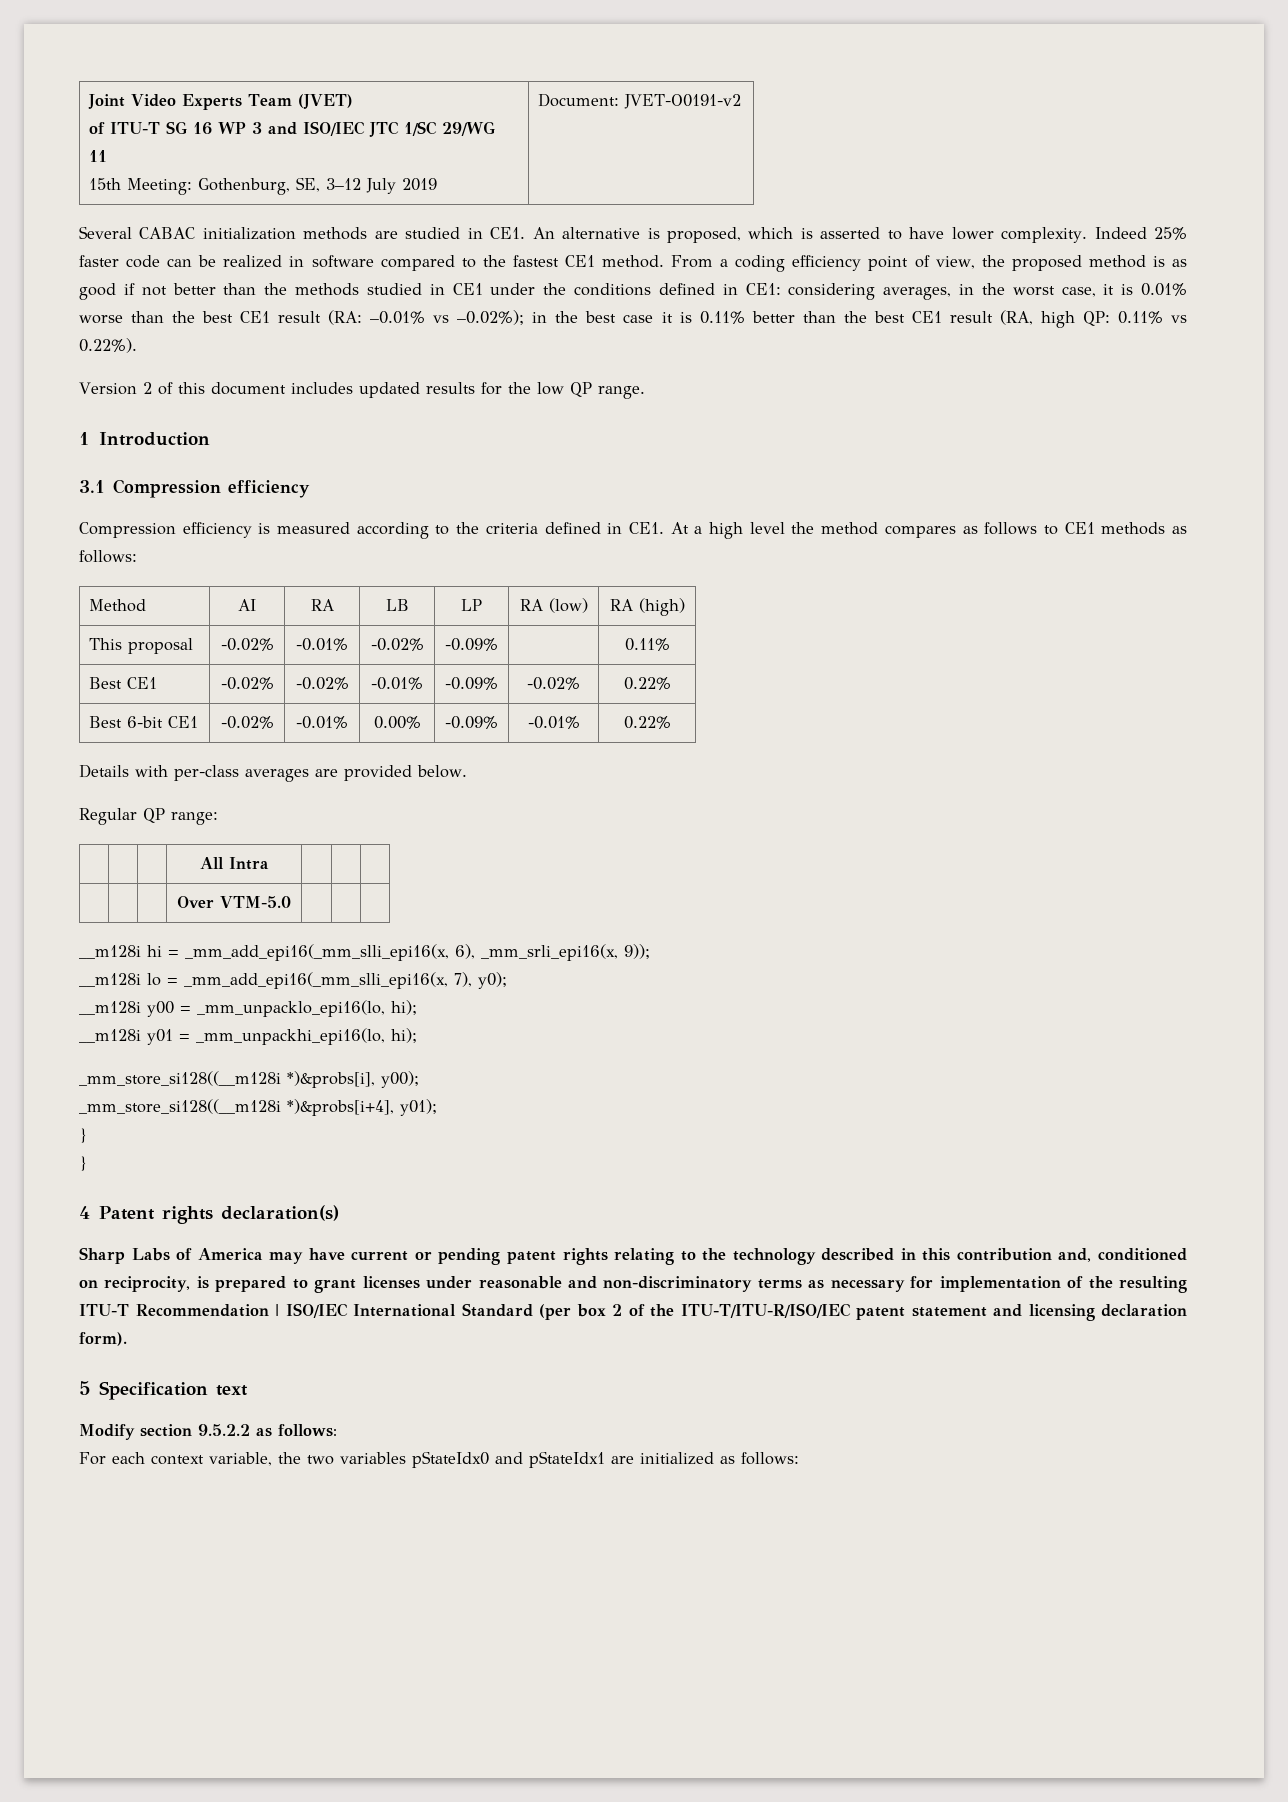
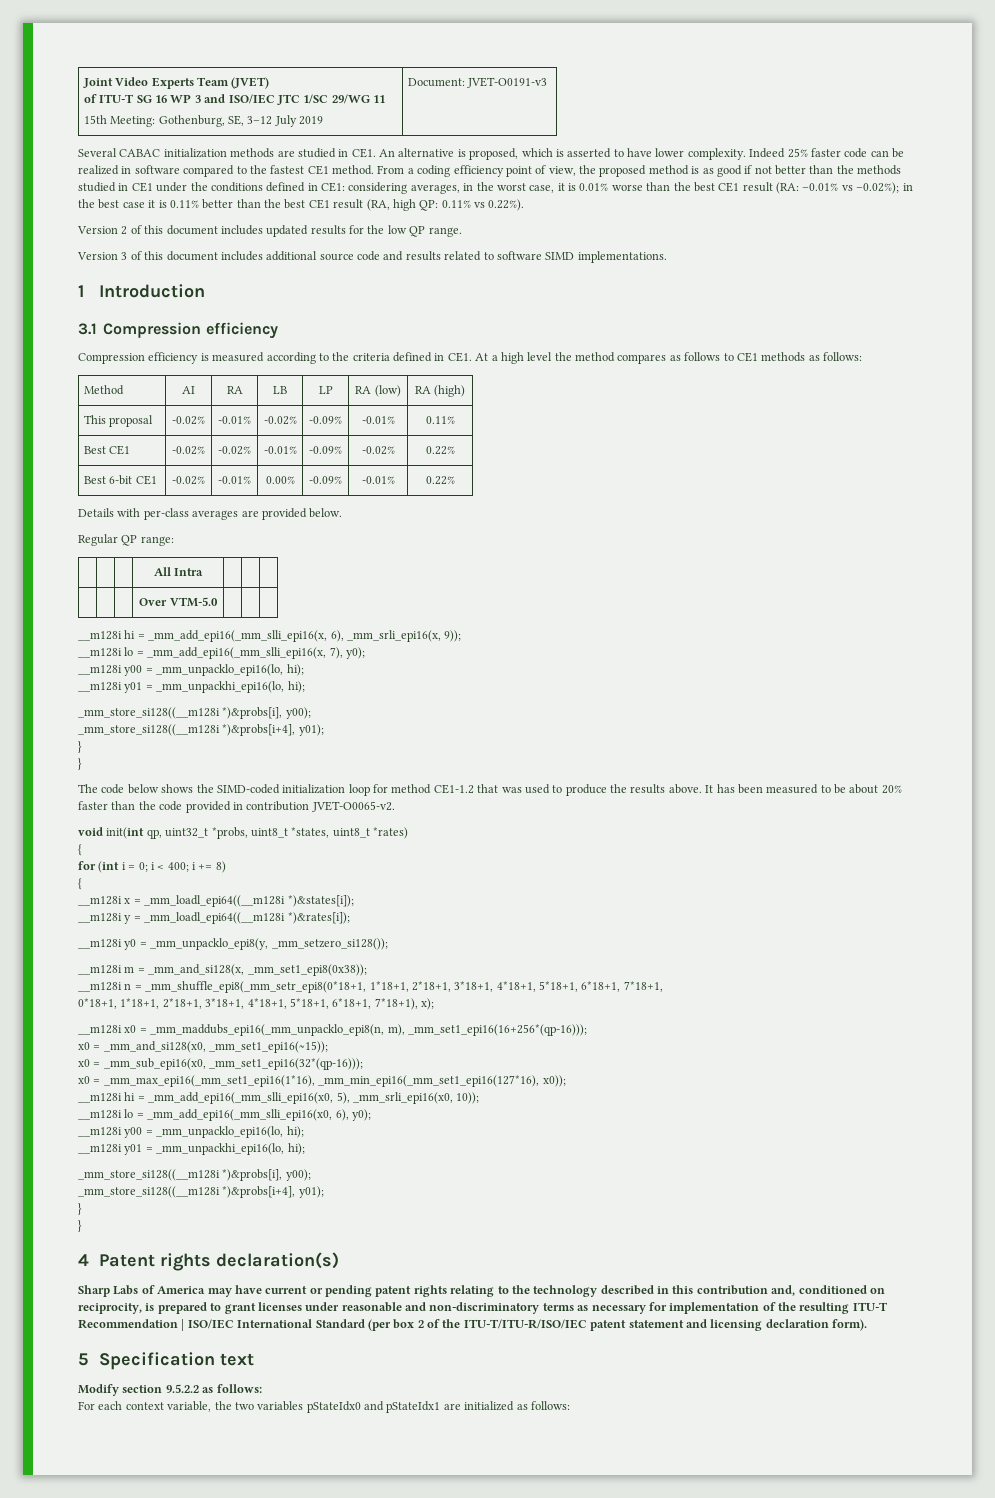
[624,94,742,109] JVET-O0191-v2 -> [467,77,548,88] JVET-O0191-v3
(645, 392) none -> [77,251,667,263] // Version 3 of this document includes additional source code and results related to software SIMD implementations.
(498, 644) none -> [361,416,395,424] -0.01%
(87, 1163) none -> [78,784,902,796] [78,801,395,813] [78,827,408,839] [78,844,82,856] [78,861,226,873] [78,878,82,890] [78,895,354,907] [78,912,350,924] [78,938,388,950] [78,964,367,976] [78,981,663,993] [78,998,434,1010] [78,1024,587,1036] [78,1041,329,1053] [78,1058,364,1070] [78,1075,566,1087] [78,1092,480,1104] [78,1109,371,1121] [78,1126,304,1138] [78,1143,305,1155] [78,1169,311,1181] [78,1186,324,1198] [78,1203,82,1215] [78,1220,82,1232] // The code below shows the SIMD-coded initialization loop for method CE1-1.2 that was used to produce the results above. It has been measured to be about 20% faster than the code provided in contribution JVET-O0065-v2. // void init(int qp, uint32_t *probs, uint8_t *states, uint8_t *rates) // { // for (int i = 0; i < 400; i += 8) // { // __m128i x = _mm_loadl_epi64((__m128i *)&states[i]); // __m128i y = _mm_loadl_epi64((__m128i *)&rates[i]); // __m128i y0 = _mm_unpacklo_epi8(y, _mm_setzero_si128()); // __m128i m = _mm_and_si128(x, _mm_set1_epi8(0x38)); // __m128i n = _mm_shuffle_epi8(_mm_setr_epi8(0*18+1, 1*18+1, 2*18+1, 3*18+1, 4*18+1, 5*18+1, 6*18+1, 7*18+1, // 0*18+1, 1*18+1, 2*18+1, 3*18+1, 4*18+1, 5*18+1, 6*18+1, 7*18+1), x); // __m128i x0 = _mm_maddubs_epi16(_mm_unpacklo_epi8(n, m), _mm_set1_epi16(16+256*(qp-16))); // x0 = _mm_and_si128(x0, _mm_set1_epi16(~15)); // x0 = _mm_sub_epi16(x0, _mm_set1_epi16(32*(qp-16))); // x0 = _mm_max_epi16(_mm_set1_epi16(1*16), _mm_min_epi16(_mm_set1_epi16(127*16), x0)); // __m128i hi = _mm_add_epi16(_mm_slli_epi16(x0, 5), _mm_srli_epi16(x0, 10)); // __m128i lo = _mm_add_epi16(_mm_slli_epi16(x0, 6), y0); // __m128i y00 = _mm_unpacklo_epi16(lo, hi); // __m128i y01 = _mm_unpackhi_epi16(lo, hi); // _mm_store_si128((__m128i *)&probs[i], y00); // _mm_store_si128((__m128i *)&probs[i+4], y01); // } // }

